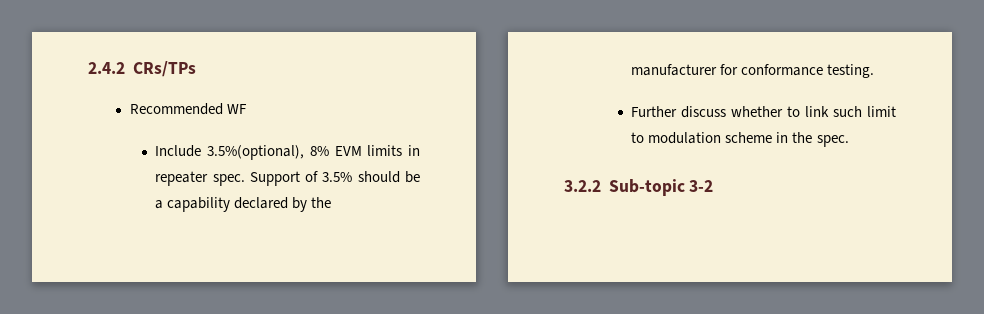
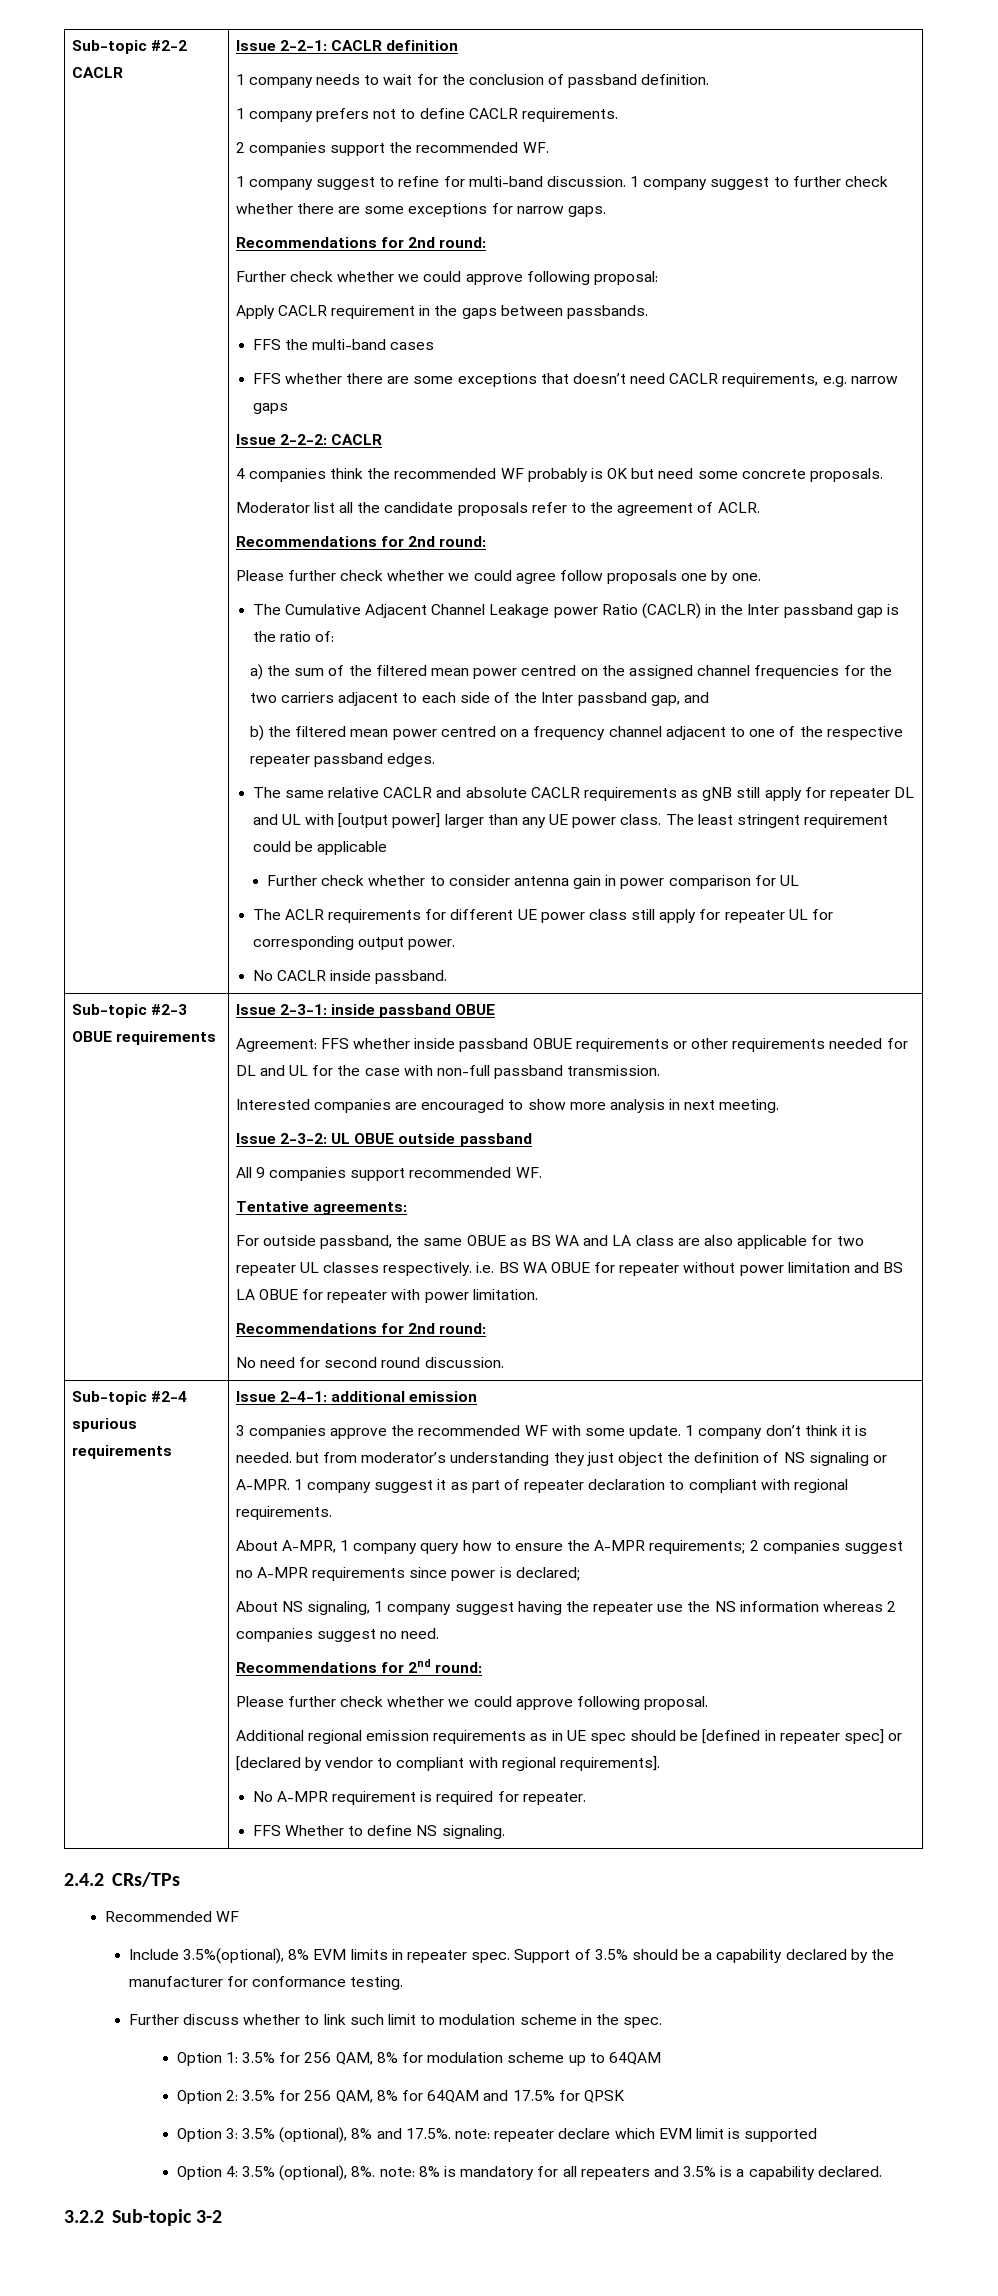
(88, 68) none -> [71,40,187,54] [71,67,123,78] [235,40,459,51] [235,74,710,88] [235,108,618,122] [235,142,549,156] [235,176,888,190] [235,203,606,217] [235,237,487,248] [235,271,658,285] [235,305,648,319] [252,339,435,350] [252,373,898,387] [252,403,288,414] [235,434,382,445] [235,468,883,482] [235,502,760,516] [235,536,487,547] [235,570,761,584] [252,603,900,619] [252,631,334,642] [249,664,892,680] [249,692,709,706] [249,725,903,741] [249,753,436,767] [252,787,915,801] [252,813,889,828] [252,841,387,855] [266,875,800,889] [252,909,834,923] [252,936,455,950] [252,970,448,984] [71,1004,187,1018] [71,1031,216,1045] [235,1004,496,1018] [235,1038,908,1052] [235,1065,661,1079] [235,1099,780,1113] [235,1133,532,1147] [235,1167,542,1181] [235,1201,407,1215] [235,1235,864,1249] [235,1262,904,1276] [235,1289,538,1303] [235,1323,487,1334] [235,1357,504,1368] [71,1391,187,1405] [71,1418,137,1432] [71,1445,172,1459] [235,1391,478,1402] [235,1425,868,1439] [235,1452,887,1466] [235,1479,848,1493] [235,1506,332,1520] [235,1540,903,1554] [235,1567,580,1581] [235,1601,897,1615] [235,1628,440,1642] [235,1659,483,1673] [235,1696,709,1710] [235,1729,903,1744] [235,1756,660,1771] [252,1791,586,1805] [252,1825,505,1839] Sub-topic #2-2 CACLR | Issue 2-2-1: CACLR definition // 1 company needs to wait for the conclusion of passband definition. // 1 company prefers not to define CACLR requirements. // 2 companies support the recommended WF. // 1 company suggest to refine for multi-band discussion. 1 company suggest to further check whether there are some exceptions for narrow gaps. // Recommendations for 2nd round: // Further check whether we could approve following proposal: // Apply CACLR requirement in the gaps between passbands. // FFS the multi-band cases // FFS whether there are some exceptions that doesn’t need CACLR requirements, e.g. narrow gaps // Issue 2-2-2: CACLR // 4 companies think the recommended WF probably is OK but need some concrete proposals. // Moderator list all the candidate proposals refer to the agreement of ACLR. // Recommendations for 2nd round: // Please further check whether we could agree follow proposals one by one. // The Cumulative Adjacent Channel Leakage power Ratio (CACLR) in the Inter passband gap is the ratio of: // a) the sum of the filtered mean power centred on the assigned channel frequencies for the two carriers adjacent to each side of the Inter passband gap, and // b) the filtered mean power centred on a frequency channel adjacent to one of the respective repeater passband edges. // The same relative CACLR and absolute CACLR requirements as gNB still apply for repeater DL and UL with [output power] larger than any UE power class. The least stringent requirement could be applicable // Further check whether to consider antenna gain in power comparison for UL // The ACLR requirements for different UE power class still apply for repeater UL for corresponding output power. // No CACLR inside passband. // Sub-topic #2-3 OBUE requirements | Issue 2-3-1: inside passband OBUE // Agreement: FFS whether inside passband OBUE requirements or other requirements needed for DL and UL for the case with non-full passband transmission. // Interested companies are encouraged to show more analysis in next meeting. // Issue 2-3-2: UL OBUE outside passband // All 9 companies support recommended WF. // Tentative agreements: // For outside passband, the same OBUE as BS WA and LA class are also applicable for two repeater UL classes respectively. i.e. BS WA OBUE for repeater without power limitation and BS LA OBUE for repeater with power limitation. // Recommendations for 2nd round: // No need for second round discussion. // Sub-topic #2-4 spurious requirements | Issue 2-4-1: additional emission // 3 companies approve the recommended WF with some update. 1 company don’t think it is needed. but from moderator’s understanding they just object the definition of NS signaling or A-MPR. 1 company suggest it as part of repeater declaration to compliant with regional requirements. // About A-MPR, 1 company query how to ensure the A-MPR requirements; 2 companies suggest no A-MPR requirements since power is declared; // About NS signaling, 1 company suggest having the repeater use the NS information whereas 2 companies suggest no need. // Recommendations for 2nd round: // Please further check whether we could approve following proposal. // Additional regional emission requirements as in UE spec should be [defined in repeater spec] or [declared by vendor to compliant with regional requirements]. // No A-MPR requirement is required for repeater. // FFS Whether to define NS signaling. //
(849, 141) none -> [176,2052,661,2066] [176,2090,625,2104] [176,2127,818,2143] [176,2165,882,2181] // Option 1: 3.5% for 256 QAM, 8% for modulation scheme up to 64QAM // Option 2: 3.5% for 256 QAM, 8% for 64QAM and 17.5% for QPSK // Option 3: 3.5% (optional), 8% and 17.5%. note: repeater declare which EVM limit is supported // Option 4: 3.5% (optional), 8%. note: 8% is mandatory for all repeaters and 3.5% is a capability declared.

